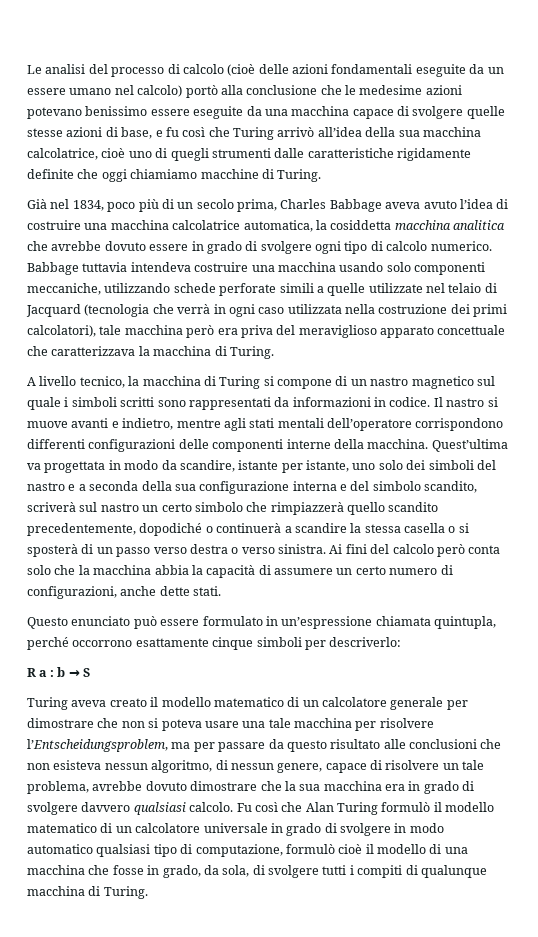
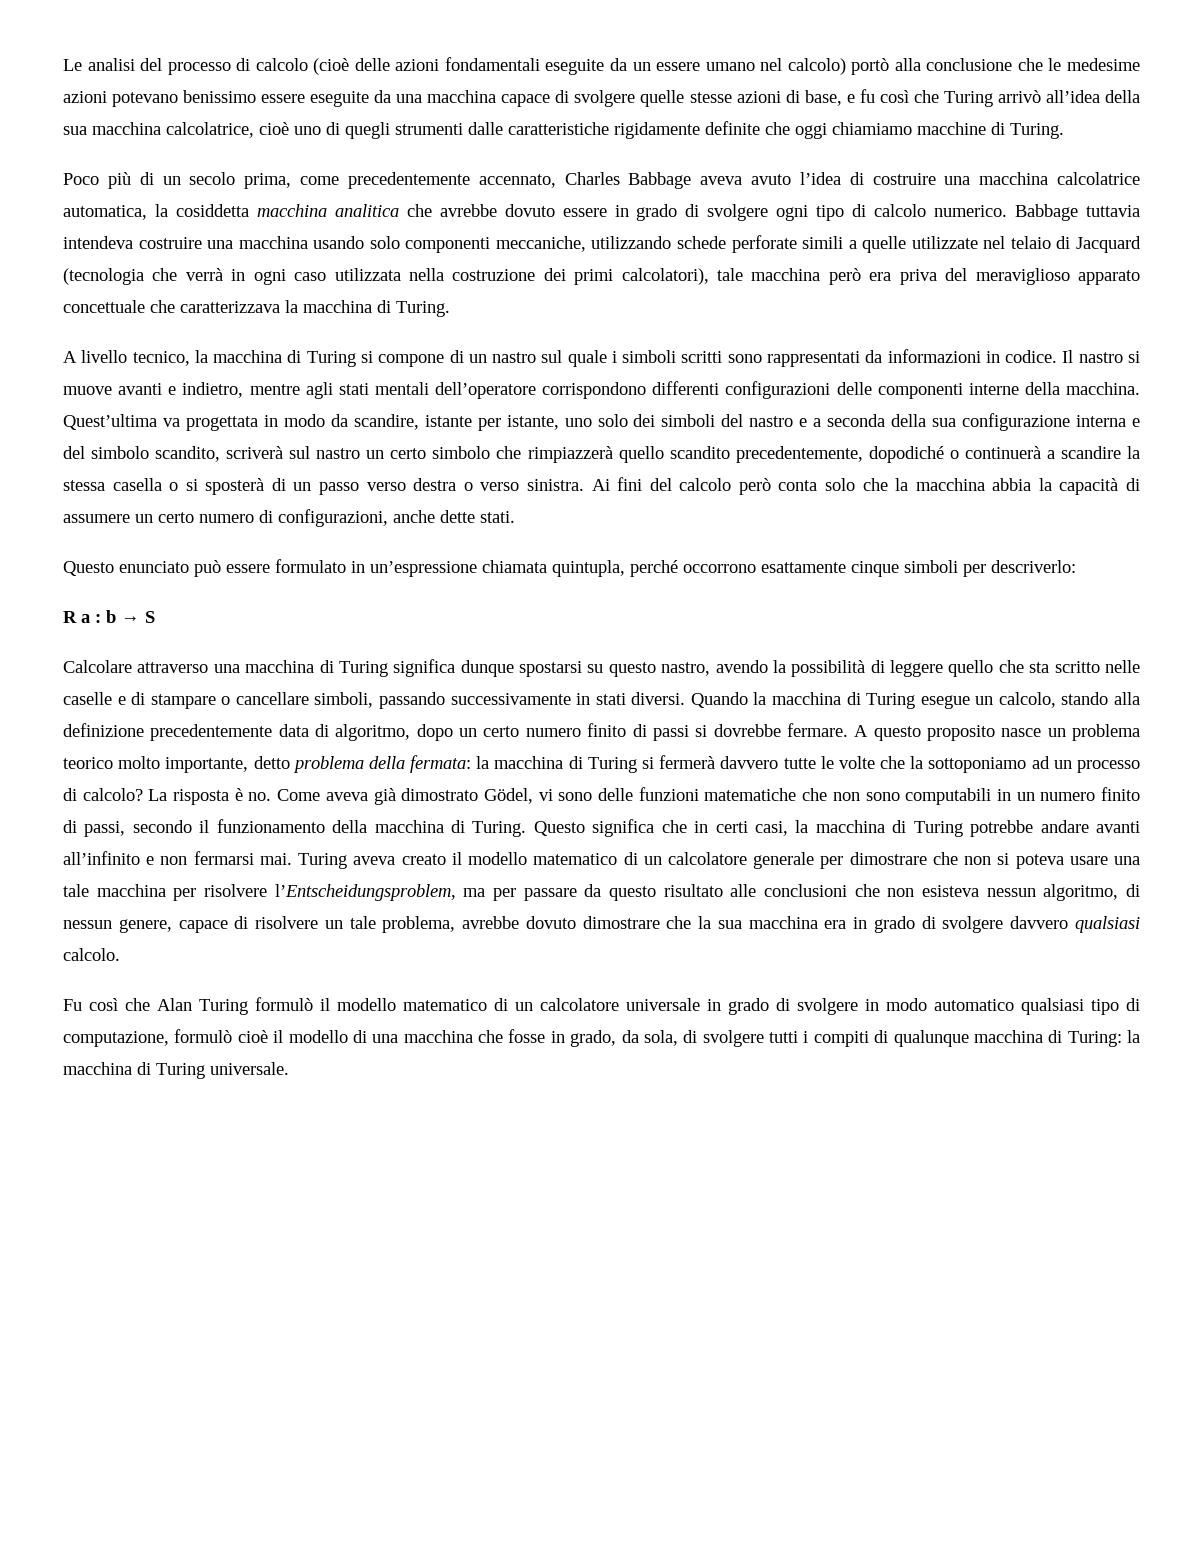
[27,199,136,212] Già nel 1834, poco -> [63,173,99,185] Poco
(277, 205) none -> [300,172,556,189] come precedentemente accennato,
[411,376,474,389] magnetico -> (537, 357) none
(90, 672) none -> [63,659,1141,677] [63,692,1140,709] [63,723,1141,741] [63,755,1140,773] [63,787,1140,805] [63,819,1141,837] [63,851,292,865] Calcolare attraverso una macchina di Turing significa dunque spostarsi su questo nastro, avendo la possibilità di leggere quello che sta scritto nelle caselle e di stampare o cancellare simboli, passando successivamente in stati diversi. Quando la macchina di Turing esegue un calcolo, stando alla definizione precedentemente data di algoritmo, dopo un certo numero finito di passi si dovrebbe fermare. A questo proposito nasce un problema teorico molto importante, detto problema della fermata: la macchina di Turing si fermerà davvero tutte le volte che la sottoponiamo ad un processo di calcolo? La risposta è no. Come aveva già dimostrato Gödel, vi sono delle funzioni matematiche che non sono computabili in un numero finito di passi, secondo il funzionamento della macchina di Turing. Questo significa che in certi casi, la macchina di Turing potrebbe andare avanti all’infinito e non fermarsi mai.
(234, 807) none -> (120, 954) //
[103,886,148,899] Turing. -> [1067,1030,1140,1047] [63,1062,289,1079] Turing: la macchina di Turing universale.

